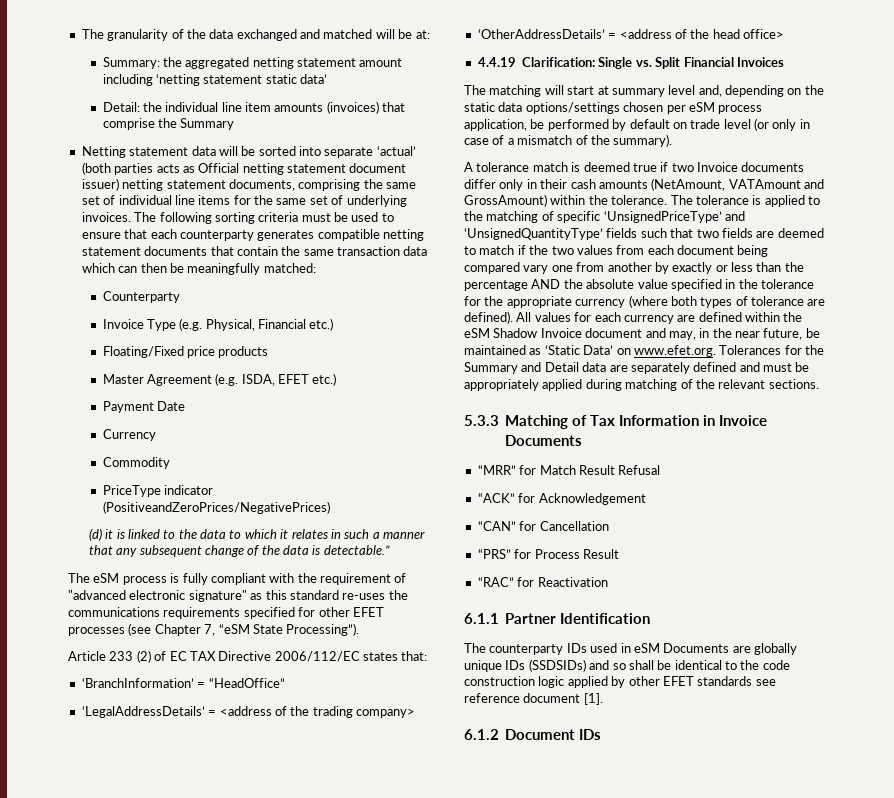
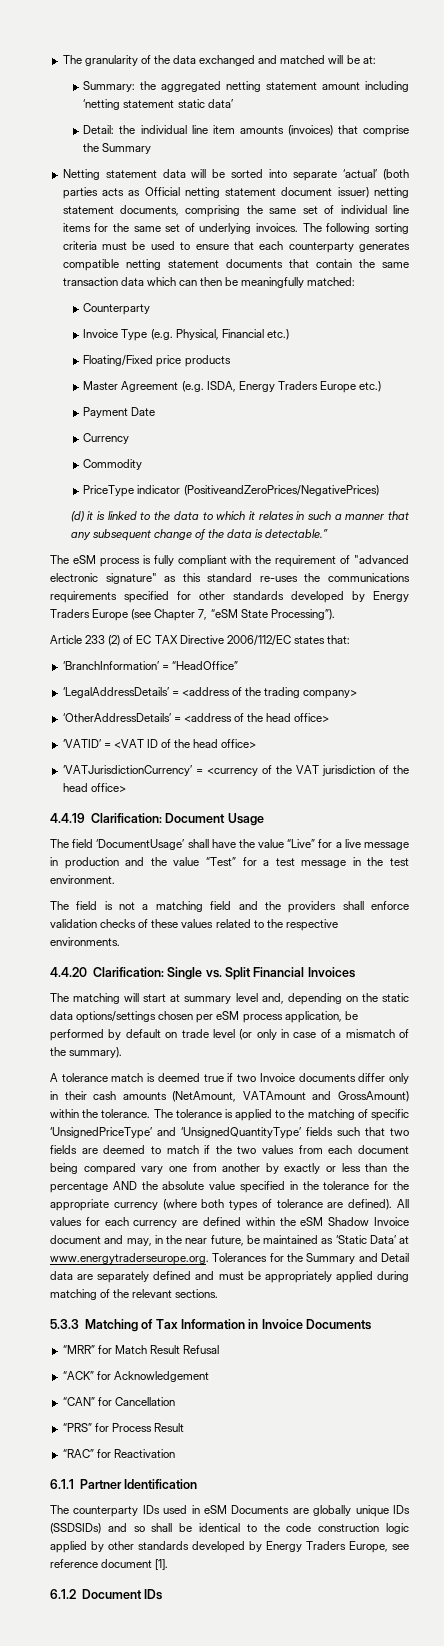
[278,374,310,384] EFET -> [238,381,356,393] Energy Traders Europe
[352,607,384,617] [68,627,125,636] EFET processes -> [233,591,409,603] [50,609,129,621] standards developed by Energy Traders Europe
[477,57,516,67] 4.4.19 -> [62,739,257,748] [62,765,409,776] [62,783,126,792] [50,813,264,826] [50,839,410,850] [50,857,409,869] [50,875,115,884] [50,901,410,913] [50,919,338,931] [50,937,120,946] [50,967,87,977] ‘VATID’ = <VAT ID of the head office> // ‘VATJurisdictionCurrency’ = <currency of the VAT jurisdiction of the head office> // 4.4.19 Clarification: Document Usage // The field ‘DocumentUsage’ shall have the value “Live” for a live message in production and the value “Test” for a test message in the test environment. // The field is not a matching field and the providers shall enforce validation checks of these values related to the respective environments. // 4.4.20
[616,345,716,357] on www.efet.org. -> [399,1236,409,1244] [50,1253,209,1265] at www.energytraderseurope.org.
[662,676,753,686] EFET standards -> [138,1541,388,1553] standards developed by Energy Traders Europe,

